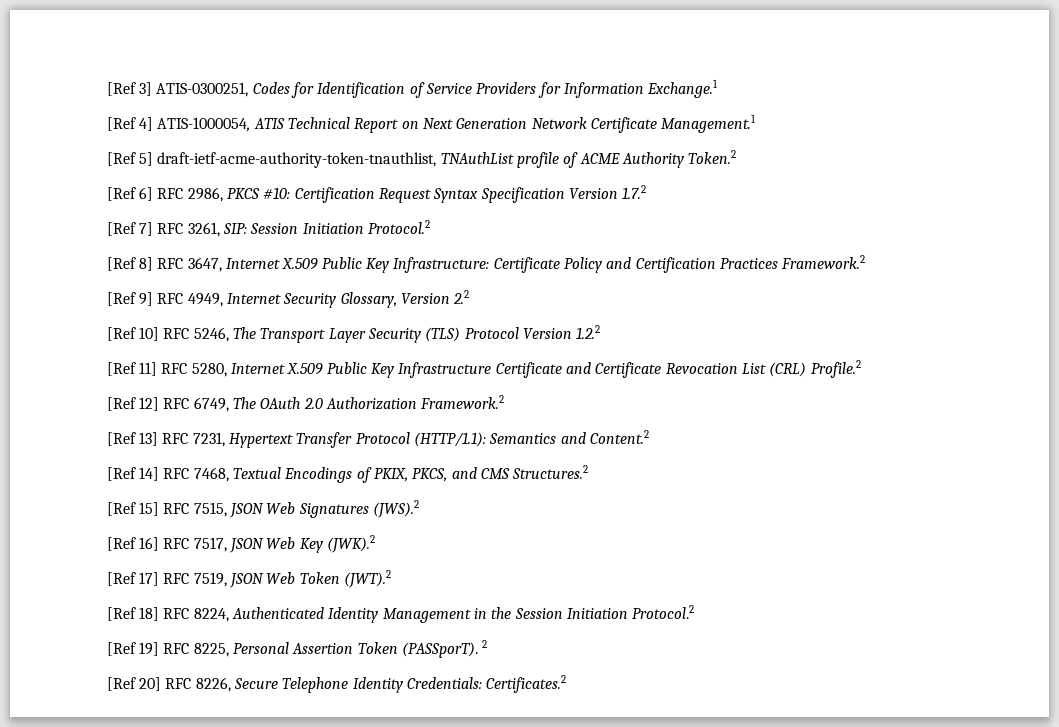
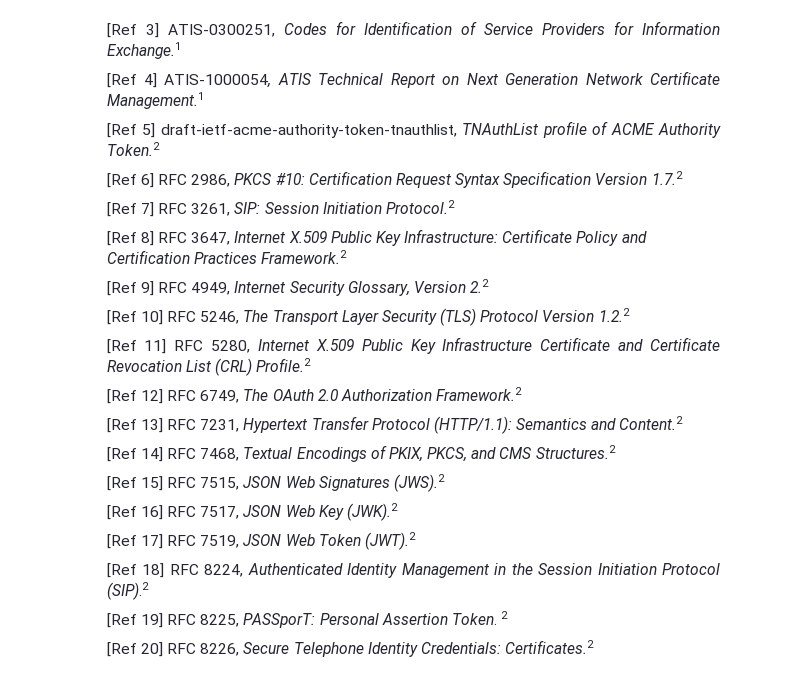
[632,605,695,619] Protocol.2 -> [661,563,720,575] [106,582,149,600] Protocol (SIP).2
(229, 650) none -> [243,613,316,628] PASSporT:
[357,642,479,658] Token (PASSporT). -> [451,613,497,625] Token.

